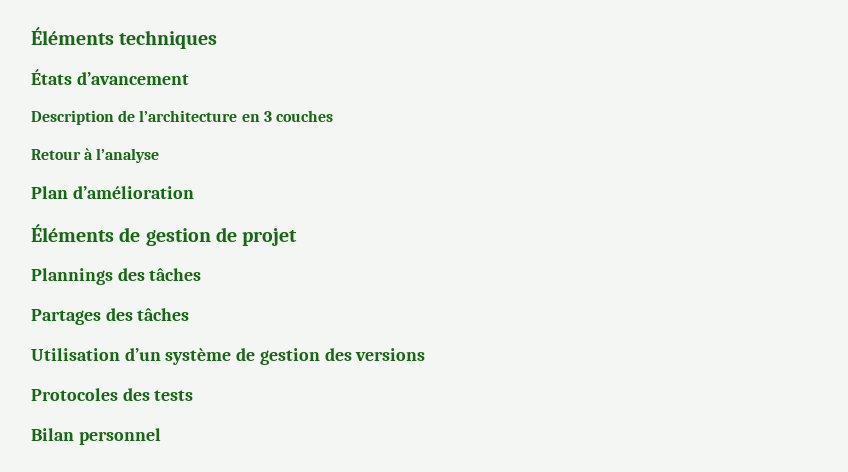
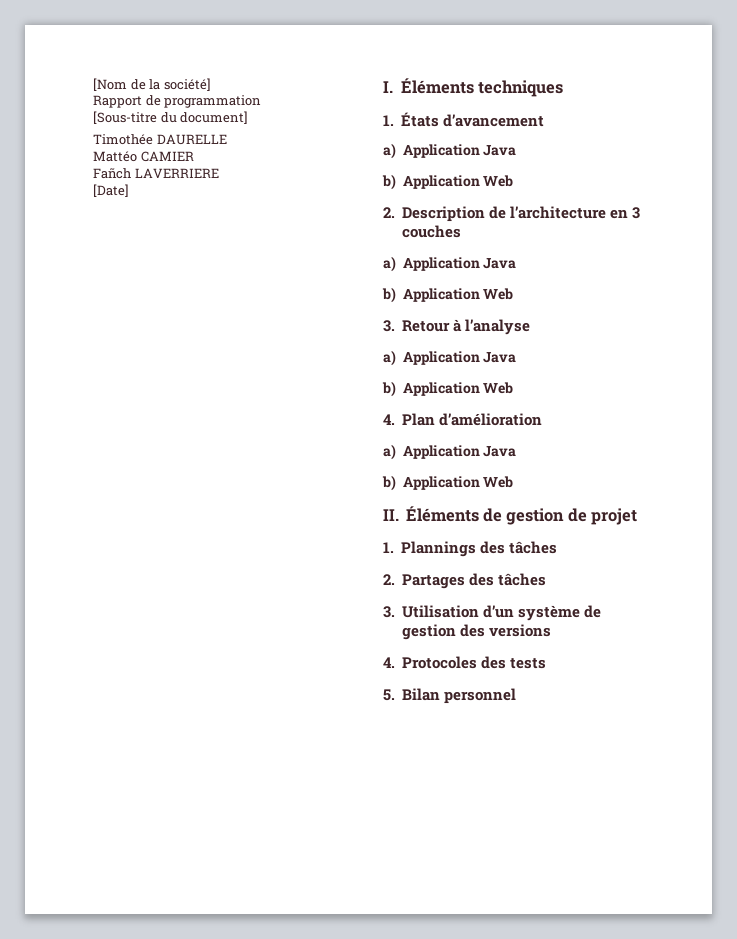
(31, 36) none -> [93,78,211,91] [93,95,262,108] [93,111,249,124] [93,134,227,145] [93,151,194,162] [93,168,219,179] [93,184,129,197] [383,81,393,93] [Nom de la société] // Rapport de programmation // [Sous-titre du document] // Timothée DAURELLE // Mattéo CAMIER // Fañch LAVERRIERE // [Date] // I.
(218, 39) none -> [383,115,394,126] 1.
(189, 78) none -> [383,143,517,159] [382,174,514,190] [383,207,395,218] a) Application Java // b) Application Web // 2.
[31,148,160,163] [31,186,194,199] Retour à l’analyse // Plan d’amélioration // -> [383,256,517,272] [382,287,514,303] [383,319,530,335] [383,350,517,366] [382,381,514,397] [383,413,542,426] [383,444,517,460] [382,475,514,491] [383,509,399,521] a) Application Java // b) Application Web // 3. Retour à l’analyse // a) Application Java // b) Application Web // 4. Plan d’amélioration // a) Application Java // b) Application Web // II.
(298, 237) none -> [383,542,394,553] 1.
(202, 274) none -> [383,574,395,585] 2.
(190, 314) none -> [383,606,395,618] 3.
(426, 354) none -> [383,657,395,668] 4.
(194, 395) none -> [383,689,395,701] 5.

